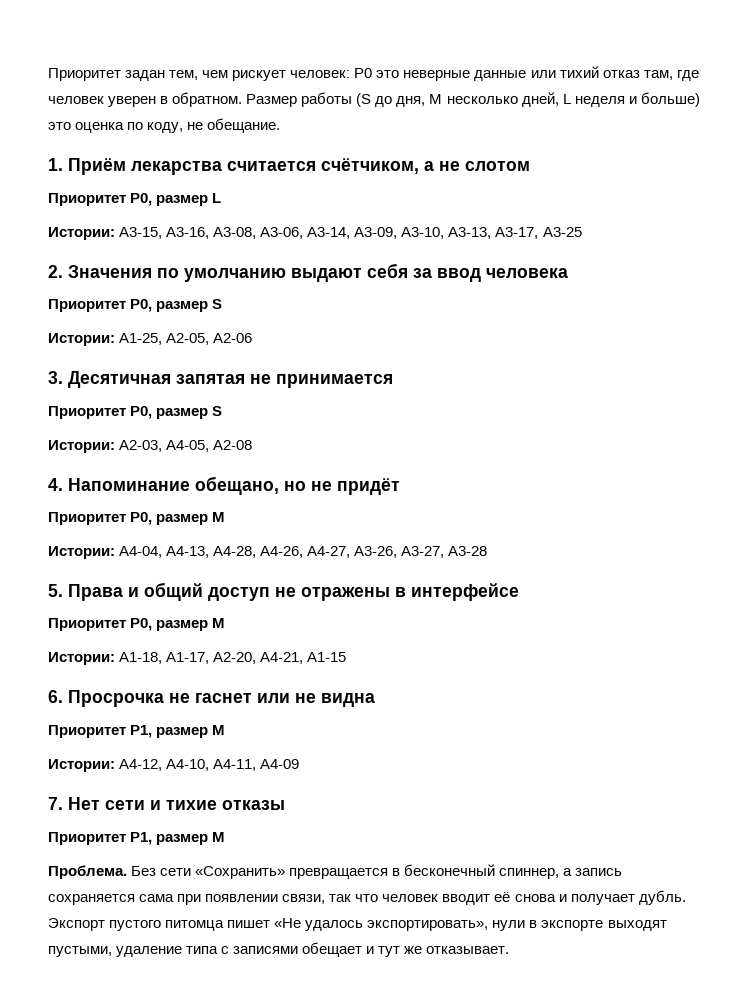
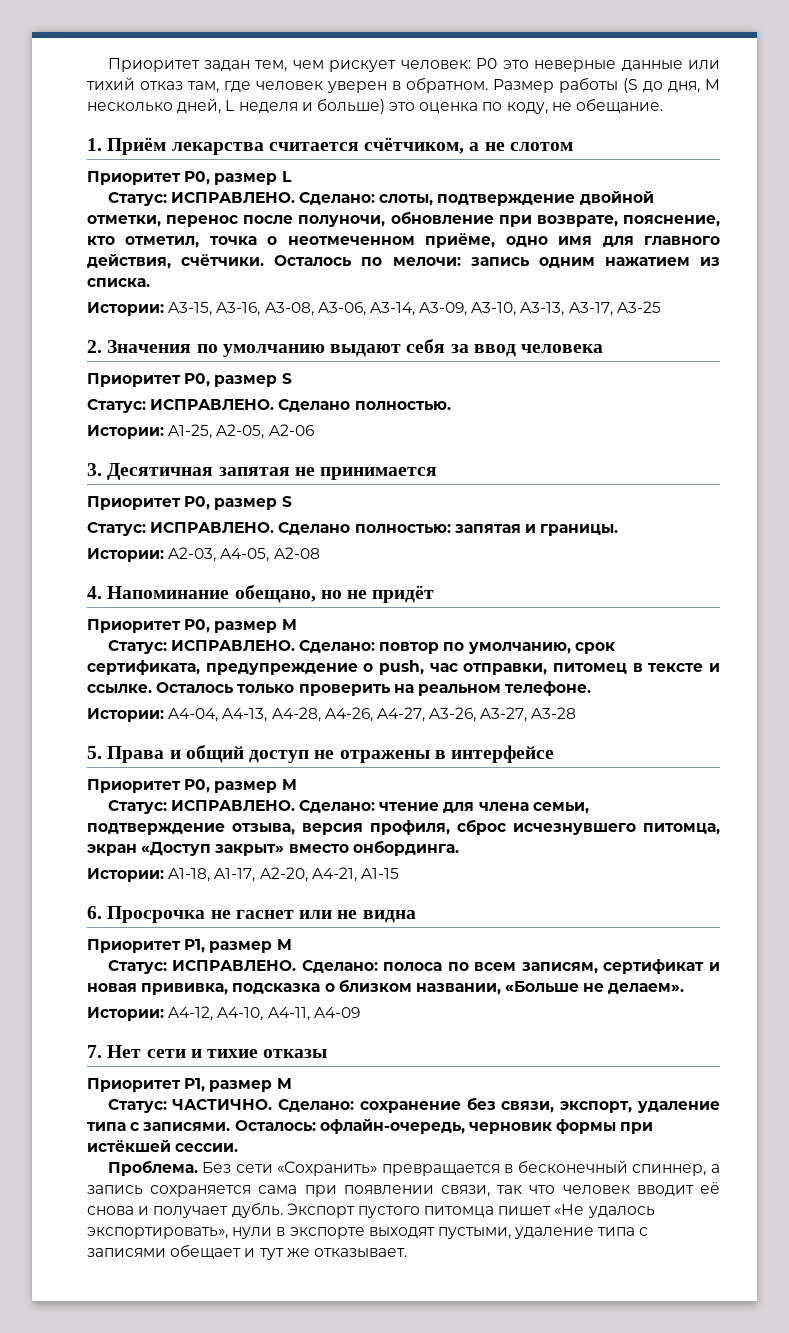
(222, 198) none -> [107,191,654,206] [87,211,720,227] [87,233,721,248] [87,254,720,269] [87,278,150,287] // Статус: ИСПРАВЛЕНО. Сделано: слоты, подтверждение двойной отметки, перенос после полуночи, обновление при возврате, пояснение, кто отметил, точка о неотмеченном приёме, одно имя для главного действия, счётчики. Осталось по мелочи: запись одним нажатием из списка.
(223, 304) none -> [87,399,451,413] // Статус: ИСПРАВЛЕНО. Сделано полностью.
(223, 411) none -> [87,522,619,536] // Статус: ИСПРАВЛЕНО. Сделано полностью: запятая и границы.
(226, 517) none -> [107,640,615,654] [87,660,720,675] [87,681,592,696] // Статус: ИСПРАВЛЕНО. Сделано: повтор по умолчанию, срок сертификата, предупреждение о push, час отправки, питомец в тексте и ссылке. Осталось только проверить на реальном телефоне.
(226, 623) none -> [107,800,589,814] [87,819,720,835] [87,840,459,856] // Статус: ИСПРАВЛЕНО. Сделано: чтение для члена семьи, подтверждение отзыва, версия профиля, сброс исчезнувшего питомца, экран «Доступ закрыт» вместо онбординга.
(226, 730) none -> [107,959,721,974] [87,979,685,995] // Статус: ИСПРАВЛЕНО. Сделано: полоса по всем записям, сертификат и новая прививка, подсказка о близком названии, «Больше не делаем».
(226, 837) none -> [107,1097,721,1113] [87,1119,654,1134] [87,1140,239,1152] // Статус: ЧАСТИЧНО. Сделано: сохранение без связи, экспорт, удаление типа с записями. Осталось: офлайн-очередь, черновик формы при истёкшей сессии.

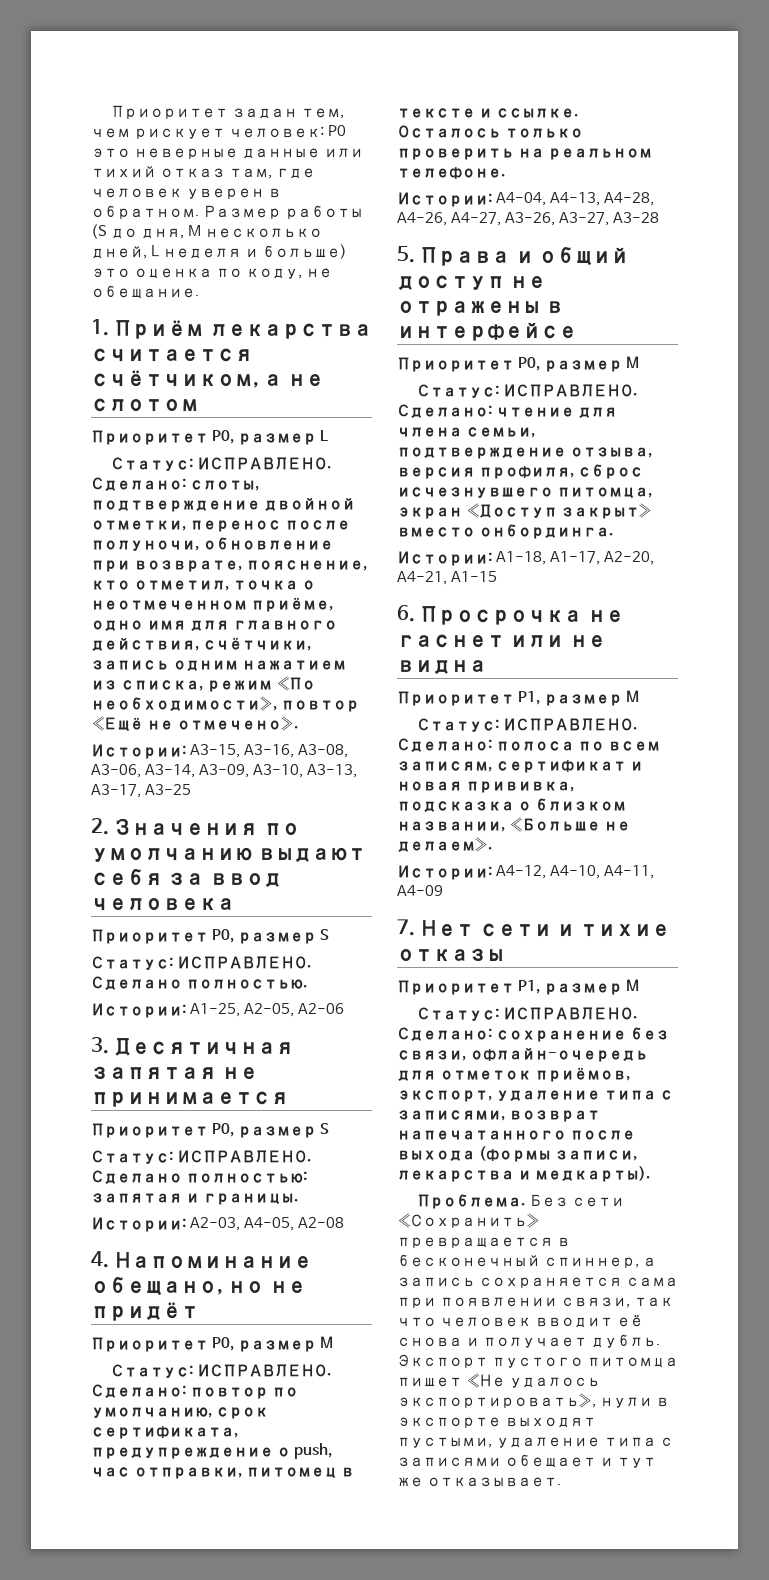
[181,254,720,268] [87,278,150,287] счётчики. Осталось по мелочи: запись одним нажатием из списка. -> [202,637,311,651] [91,660,346,671] [91,676,315,692] [91,696,359,712] [91,716,298,732] счётчики, запись одним нажатием из списка, режим «По необходимости», повтор «Ещё не отмечено».
[172,1099,273,1110] ЧАСТИЧНО. -> [502,1007,637,1020] ИСПРАВЛЕНО.
[560,1101,721,1113] [87,1119,654,1134] [87,1140,239,1152] экспорт, удаление типа с записями. Осталось: офлайн-очередь, черновик формы при истёкшей сессии. -> [469,1048,648,1062] [397,1067,630,1082] [397,1090,673,1102] [397,1110,600,1122] [397,1130,635,1140] [397,1146,637,1162] [397,1166,650,1182] офлайн-очередь для отметок приёмов, экспорт, удаление типа с записями, возврат напечатанного после выхода (формы записи, лекарства и медкарты).

